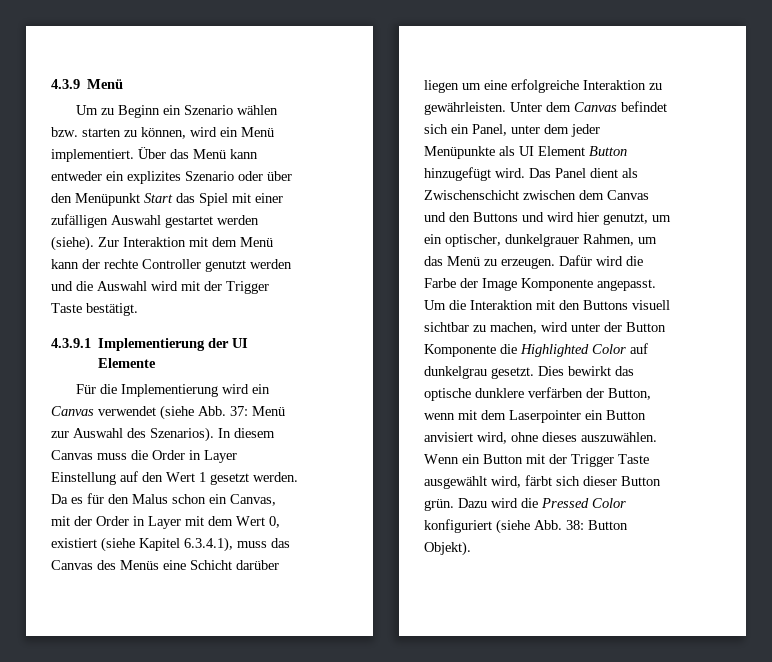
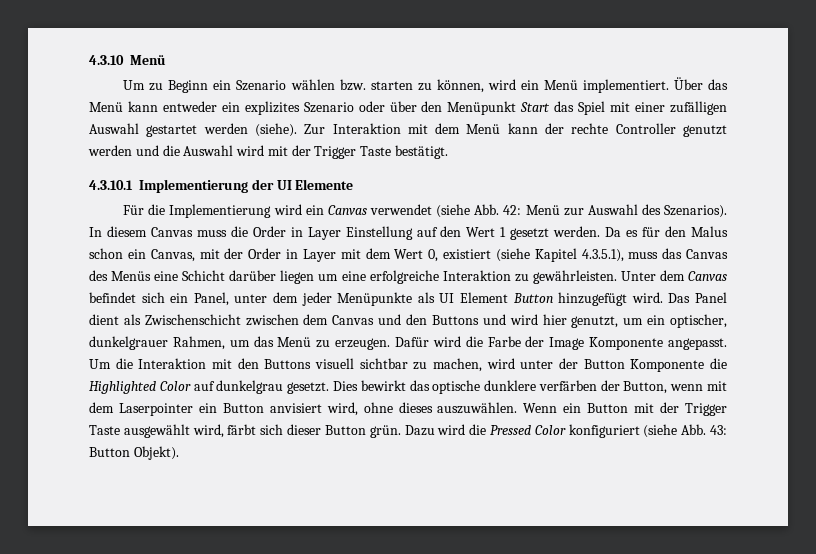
[51,79,80,89] 4.3.9 -> [89,55,124,65] 4.3.10
[51,338,91,348] 4.3.9.1 -> [89,180,133,190] 4.3.10.1
[230,406,248,416] 37: -> [503,205,522,215] 42:
[184,537,233,552] 6.3.4.1), -> [581,249,624,262] 4.3.5.1),
[566,520,584,530] 38: -> [710,425,727,435] 43:

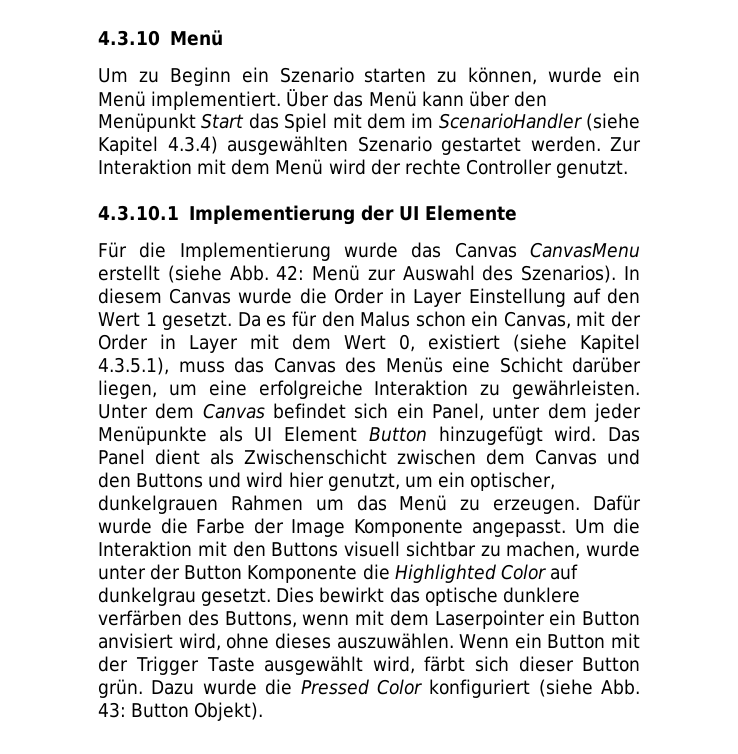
[290,79,366,91] wählen bzw. -> (354, 75) none
[487,79,516,90] wird -> [548,67,603,83] wurde
[162,101,385,115] entweder ein explizites Szenario oder -> (464, 99) none
[635,101,727,115] [89,123,297,137] einer zufälligen Auswahl gestartet werden (siehe). -> [366,113,640,131] [98,136,601,155] dem im ScenarioHandler (siehe Kapitel 4.3.4) ausgewählten Szenario gestartet werden.
[507,123,538,134] kann -> [328,159,366,175] wird
[683,125,727,137] [88,145,449,159] genutzt werden und die Auswahl wird mit der Trigger Taste bestätigt. -> [556,160,629,178] genutzt.
[273,204,432,215] wird ein Canvas verwendet -> [343,242,640,258] [98,265,160,281] wurde das Canvas CanvasMenu erstellt
[196,230,227,237] muss -> [238,288,293,304] wurde
[510,226,601,240] gesetzt werden. -> [162,312,233,330] gesetzt.
[280,270,315,284] liegen -> [98,380,157,399] liegen,
[89,336,225,350] dunkelgrauer Rahmen, -> [98,495,303,514] dunkelgrauen Rahmen
[432,336,461,347] wird -> [98,518,152,534] wurde
[486,358,515,369] wird -> [586,541,640,557] wurde
[600,380,668,394] der Button, -> [187,610,297,628] des Buttons,
[437,424,466,435] wird -> [202,679,257,695] wurde

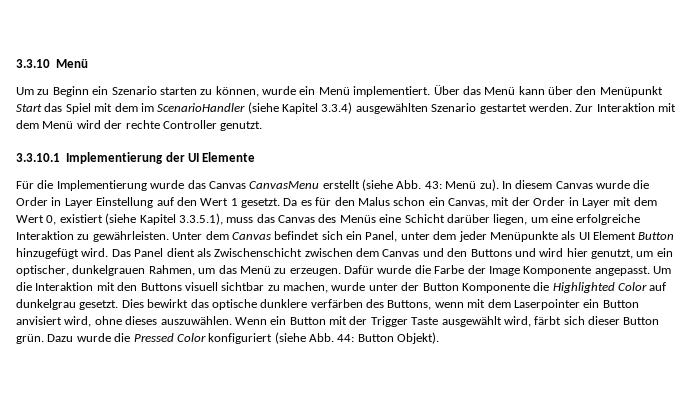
[98,30,160,46] 4.3.10 -> [16,59,50,68] 3.3.10
[167,136,218,154] 4.3.4) -> [321,102,353,114] 3.3.4)
[98,205,179,221] 4.3.10.1 -> [16,153,60,162] 3.3.10.1
[276,265,617,283] 42: Menü zur Auswahl des Szenarios). -> [424,179,499,191] 43: Menü zu).
[98,357,169,375] 4.3.5.1), -> [178,213,223,225] 3.3.5.1),
[230,495,303,511] Rahmen -> [148,265,195,276] Rahmen,
[98,702,126,718] 43: -> [337,334,355,342] 44:

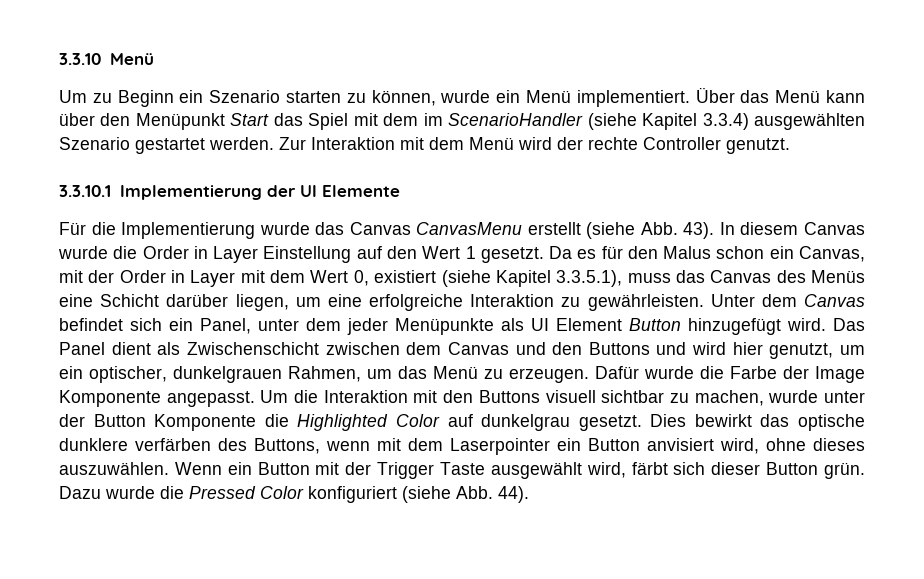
[424,179,499,191] 43: Menü zu). -> [683,222,715,239] 43).
[337,332,440,344] 44: Button Objekt). -> [498,486,529,503] 44).

